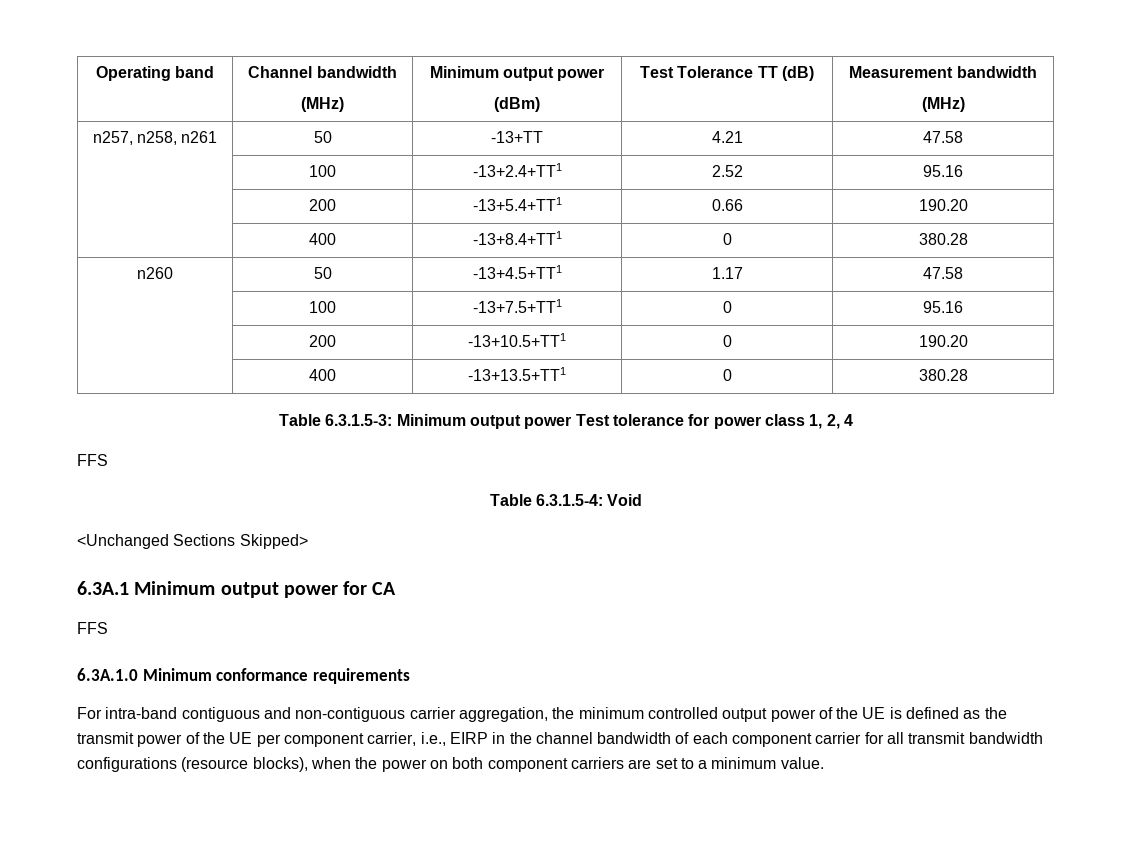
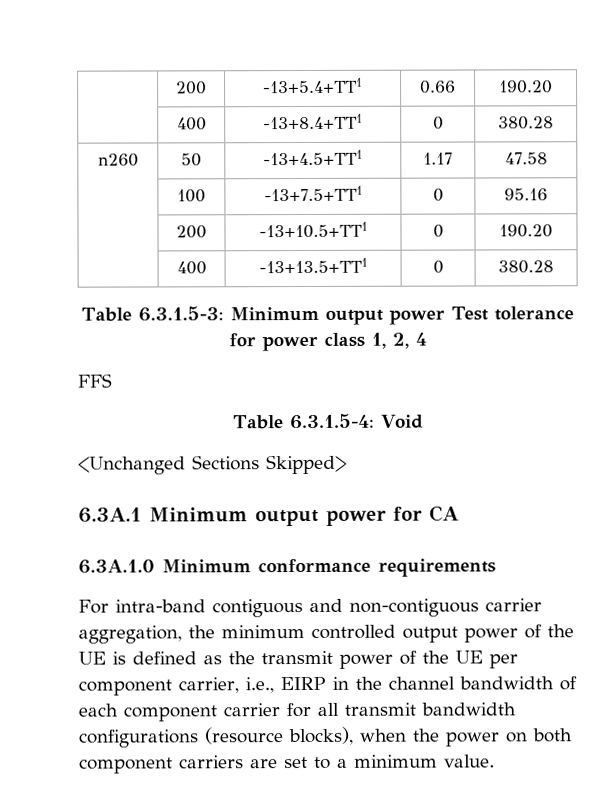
[95,66,215,81] [248,66,397,78] [301,97,344,112] [429,66,605,81] [494,97,540,112] [640,66,814,81] [849,66,1037,78] [921,97,965,112] [92,131,218,145] [313,131,332,143] [491,131,543,143] [711,131,743,143] [923,131,963,143] [309,165,336,177] [472,163,562,177] [711,165,743,177] [923,165,963,177] Operating band | Channel bandwidth // (MHz) | Minimum output power // (dBm) | Test Tolerance TT (dB) | Measurement bandwidth // (MHz) // n257, n258, n261 | 50 | -13+TT | 4.21 | 47.58 // | 100 | -13+2.4+TT1 | 2.52 | 95.16 // -> (176, 88) none
[77,622,108,634] // FFS -> (459, 513) none

